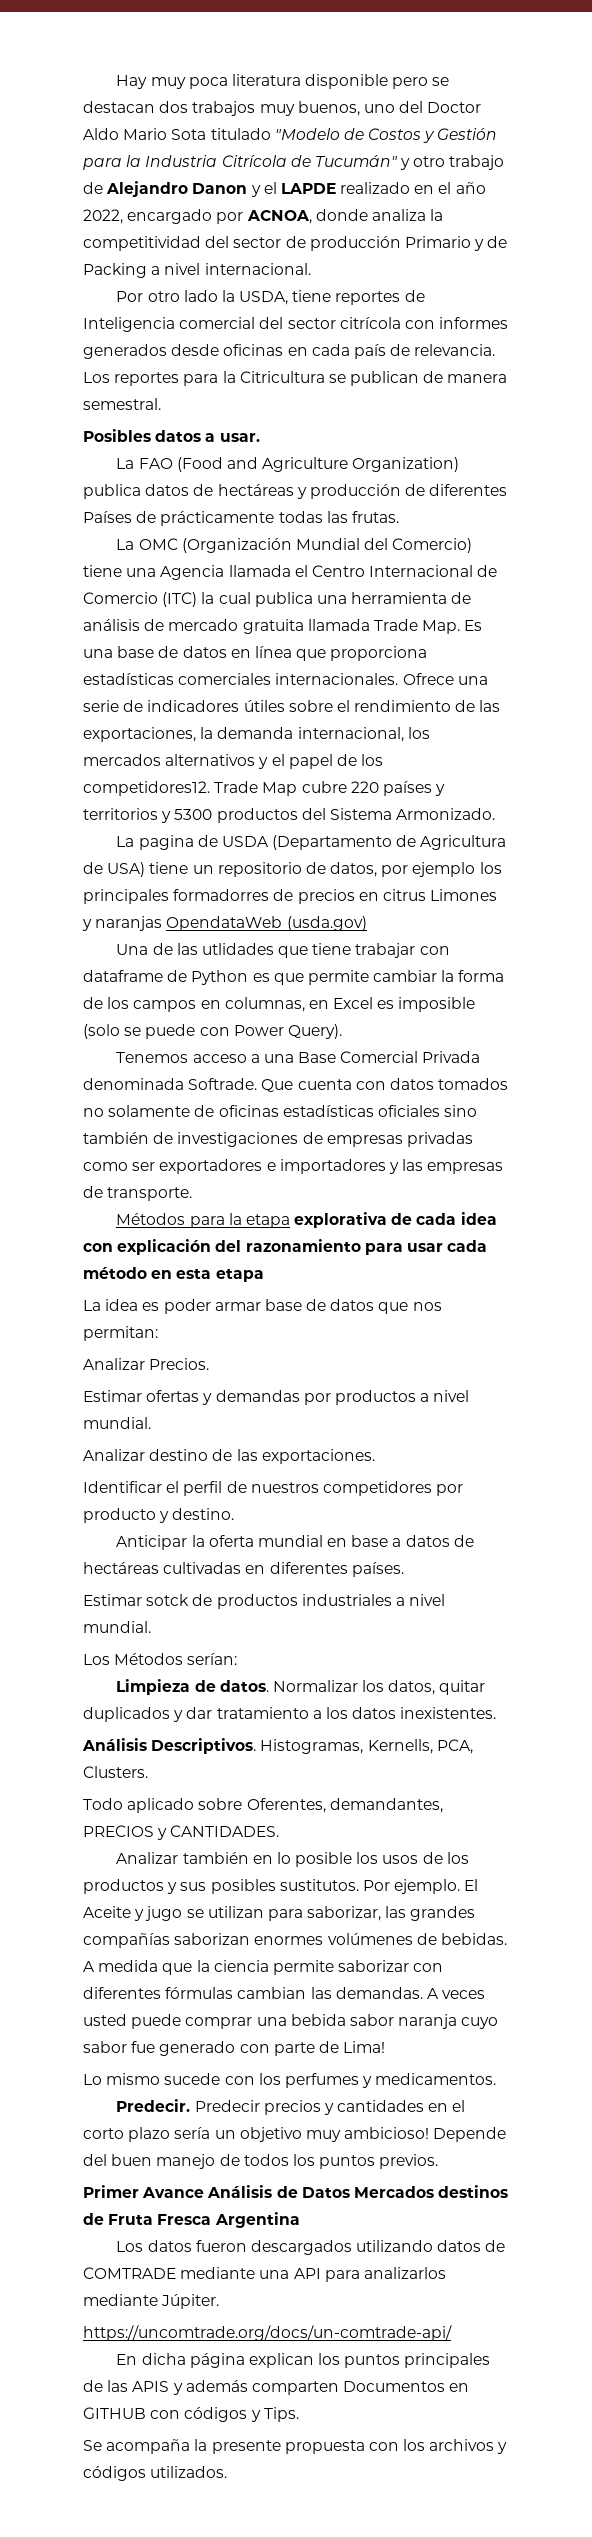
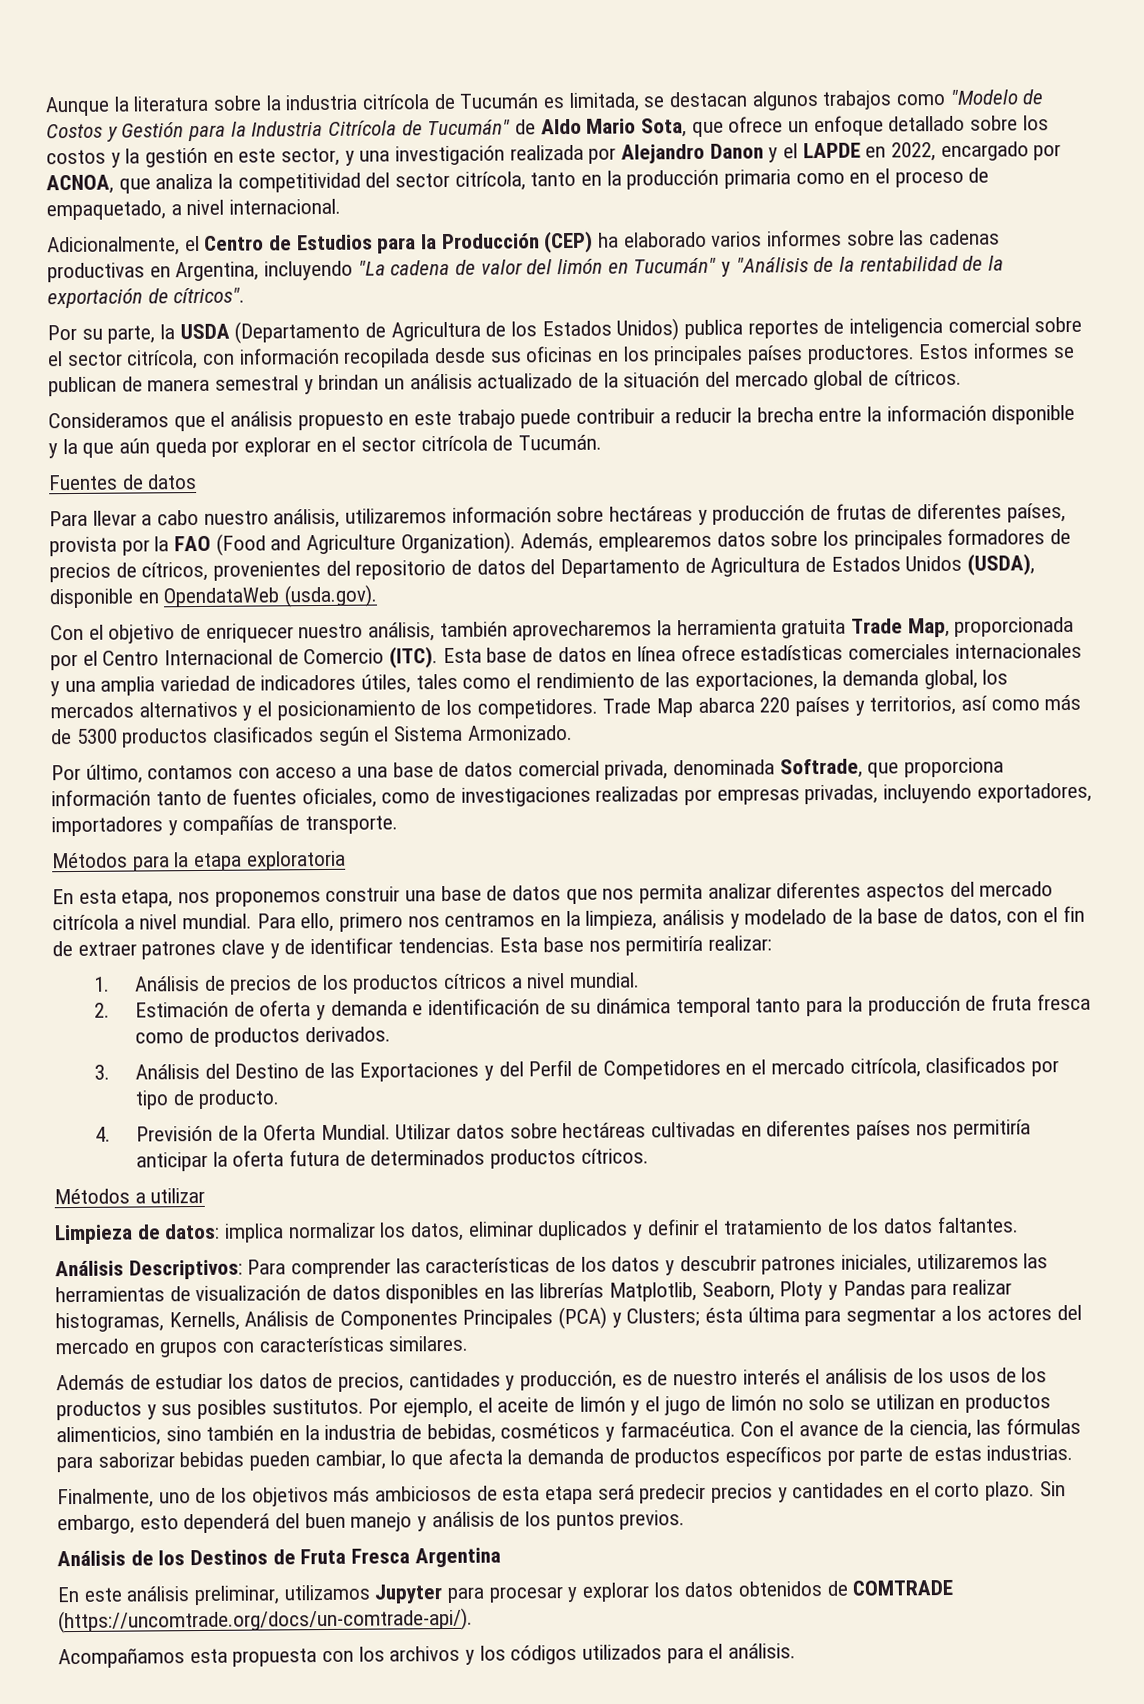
[116,74,450,89] [83,101,482,116] [83,128,271,140] Hay muy poca literatura disponible pero se destacan dos trabajos muy buenos, uno del Doctor Aldo Mario Sota titulado -> [45,90,947,117] Aunque la literatura sobre la industria citrícola de Tucumán es limitada, se destacan algunos trabajos como
[400,155,505,170] [83,182,103,194] y otro trabajo de -> [515,115,1049,138] [46,144,617,168] de Aldo Mario Sota, que ofrece un enfoque detallado sobre los costos y la gestión en este sector, y una investigación realizada por
[340,182,486,194] realizado en el año -> [865,146,887,158] en
[315,209,368,221] donde -> [118,178,151,194] que
[285,236,508,251] [83,263,311,278] [116,290,425,305] [83,317,509,332] [83,344,496,359] [83,371,508,386] [83,398,161,410] [83,429,260,442] [116,457,460,472] [83,484,508,499] [83,511,399,526] [116,538,473,553] [83,565,291,580] de producción Primario y de Packing a nivel internacional. // Por otro lado la USDA, tiene reportes de Inteligencia comercial del sector citrícola con informes generados desde oficinas en cada país de relevancia. Los reportes para la Citricultura se publican de manera semestral. // Posibles datos a usar. // La FAO (Food and Agriculture Organization) publica datos de hectáreas y producción de diferentes Países de prácticamente todas las frutas. // La OMC (Organización Mundial del Comercio) tiene una Agencia llamada -> [454,167,990,191] [46,198,342,221] [47,229,1001,257] [47,255,1005,283] [47,287,246,309] [47,316,1083,344] [47,342,1075,370] [48,369,962,397] [48,404,1076,432] [48,434,603,459] [48,473,198,491] [49,502,1066,529] [49,528,1072,557] [49,553,1036,583] [49,584,379,609] [50,616,1075,644] [50,653,78,671] citrícola, tanto en la producción primaria como en el proceso de empaquetado, a nivel internacional. // Adicionalmente, el Centro de Estudios para la Producción (CEP) ha elaborado varios informes sobre las cadenas productivas en Argentina, incluyendo "La cadena de valor del limón en Tucumán" y "Análisis de la rentabilidad de la exportación de cítricos". // Por su parte, la USDA (Departamento de Agricultura de los Estados Unidos) publica reportes de inteligencia comercial sobre el sector citrícola, con información recopilada desde sus oficinas en los principales países productores. Estos informes se publican de manera semestral y brindan un análisis actualizado de la situación del mercado global de cítricos. // Consideramos que el análisis propuesto en este trabajo puede contribuir a reducir la brecha entre la información disponible y la que aún queda por explorar en el sector citrícola de Tucumán. // Fuentes de datos // Para llevar a cabo nuestro análisis, utilizaremos información sobre hectáreas y producción de frutas de diferentes países, provista por la FAO (Food and Agriculture Organization). Además, emplearemos datos sobre los principales formadores de precios de cítricos, provenientes del repositorio de datos del Departamento de Agricultura de Estados Unidos (USDA), disponible en OpendataWeb (usda.gov). // Con el objetivo de enriquecer nuestro análisis, también aprovecharemos la herramienta gratuita Trade Map, proporcionada por
[162,592,472,607] [83,619,483,634] [83,649,113,658] (ITC) la cual publica una herramienta de análisis de mercado gratuita llamada Trade Map. Es una -> [389,646,482,669] (ITC). Esta
[296,646,428,661] [83,673,488,685] [83,700,333,712] que proporciona estadísticas comerciales internacionales. Ofrece una serie de indicadores útiles sobre -> [680,642,1082,662] [50,673,512,697] ofrece estadísticas comerciales internacionales y una amplia variedad de indicadores útiles, tales como
[297,727,404,742] internacional, -> [923,669,978,690] global,
[288,754,384,769] [83,781,210,796] papel de los competidores12. -> [276,698,598,721] posicionamiento de los competidores.
[301,781,347,793] cubre -> [697,697,755,713] abarca
[83,808,496,823] [116,835,507,850] [83,862,502,877] [83,889,498,904] [82,916,367,931] [116,943,450,958] [83,970,505,985] [83,997,476,1012] [83,1024,342,1039] [116,1051,481,1063] [83,1078,509,1092] [83,1105,478,1117] [83,1132,473,1147] [83,1159,504,1174] territorios y 5300 productos del Sistema Armonizado. // La pagina de USDA (Departamento de Agricultura de USA) tiene un repositorio de datos, por ejemplo los principales formadorres de precios en citrus Limones y naranjas OpendataWeb (usda.gov) // Una de las utlidades que tiene trabajar con dataframe de Python es que permite cambiar la forma de los campos en columnas, en Excel es imposible (solo se puede con Power Query). // Tenemos acceso a una Base Comercial Privada denominada Softrade. Que cuenta con datos tomados no solamente de oficinas estadísticas oficiales sino también de investigaciones de empresas privadas como ser exportadores e importadores y las empresas -> [869,694,1082,716] [50,724,573,748] [51,757,1005,784] [51,782,1092,809] [51,815,275,837] territorios, así como más de 5300 productos clasificados según el Sistema Armonizado. // Por último, contamos con acceso a una base de datos comercial privada, denominada Softrade, que proporciona información tanto de fuentes oficiales, como de investigaciones realizadas por empresas privadas, incluyendo exportadores, importadores y compañías
[294,1212,497,1228] [83,1239,488,1255] [83,1267,264,1282] [83,1299,261,1314] explorativa de cada idea con explicación del razonamiento para usar cada método en esta etapa // La idea es poder armar -> [245,850,346,871] [52,886,437,908] exploratoria // En esta etapa, nos proponemos construir una
[83,1326,158,1341] [83,1358,210,1370] [83,1390,470,1405] [83,1417,151,1429] [83,1449,375,1464] [83,1481,464,1496] [83,1508,235,1523] [116,1535,474,1550] [83,1562,404,1577] [83,1594,446,1609] [83,1621,151,1633] [83,1653,238,1665] permitan: // Analizar Precios. // Estimar ofertas y demandas por productos a nivel mundial. // Analizar destino de las exportaciones. // Identificar el perfil de nuestros competidores por producto y destino. // Anticipar la oferta mundial en base a datos de hectáreas cultivadas en diferentes países. // Estimar sotck de productos industriales a nivel mundial. // Los Métodos serían: -> [639,881,1054,904] [52,905,1085,933] [52,935,773,960] [93,972,641,995] [94,993,1091,1021] [135,1026,392,1047] [94,1056,1059,1082] [135,1089,281,1110] [95,1119,1031,1142] [136,1148,649,1172] [54,1187,206,1205] permita analizar diferentes aspectos del mercado citrícola a nivel mundial. Para ello, primero nos centramos en la limpieza, análisis y modelado de la base de datos, con el fin de extraer patrones clave y de identificar tendencias. Esta base nos permitiría realizar: // 1. Análisis de precios de los productos cítricos a nivel mundial. // 2. Estimación de oferta y demanda e identificación de su dinámica temporal tanto para la producción de fruta fresca como de productos derivados. // 3. Análisis del Destino de las Exportaciones y del Perfil de Competidores en el mercado citrícola, clasificados por tipo de producto. // 4. Previsión de la Oferta Mundial. Utilizar datos sobre hectáreas cultivadas en diferentes países nos permitiría anticipar la oferta futura de determinados productos cítricos. // Métodos a utilizar
[219,1680,358,1692] datos. Normalizar -> [164,1222,376,1243] datos: implica normalizar
[439,1680,486,1695] quitar -> [467,1221,534,1237] eliminar
[186,1707,497,1719] [82,1738,473,1754] [83,1766,148,1778] [83,1798,443,1813] [83,1825,280,1840] [116,1852,353,1867] dar tratamiento a los datos inexistentes. // Análisis Descriptivos. Histogramas, Kernells, PCA, Clusters. // Todo aplicado sobre Oferentes, demandantes, PRECIOS y CANTIDADES. // Analizar también en lo posible -> [646,1216,1019,1236] [55,1253,1049,1280] [55,1279,1013,1304] [55,1304,1082,1333] [55,1335,470,1358] [56,1368,914,1392] definir el tratamiento de los datos faltantes. // Análisis Descriptivos: Para comprender las características de los datos y descubrir patrones iniciales, utilizaremos las herramientas de visualización de datos disponibles en las librerías Matplotlib, Seaborn, Ploty y Pandas para realizar histogramas, Kernells, Análisis de Componentes Principales (PCA) y Clusters; ésta última para segmentar a los actores del mercado en grupos con características similares. // Además de estudiar los datos de precios, cantidades y producción, es de nuestro interés el análisis de
[394,1879,479,1894] [83,1906,476,1921] [83,1933,507,1948] [83,1960,444,1975] [83,1987,486,1999] [83,2014,499,2029] [83,2041,386,2056] [83,2073,497,2088] [116,2099,260,2112] ejemplo. El Aceite y jugo se utilizan para saborizar, las grandes compañías saborizan enormes volúmenes de bebidas. A medida que la ciencia permite saborizar con diferentes fórmulas cambian las demandas. A veces usted puede comprar una bebida sabor naranja cuyo sabor fue generado con parte de Lima! // Lo mismo sucede con los perfumes y medicamentos. // Predecir. Predecir -> [403,1393,1052,1418] [56,1417,1082,1447] [56,1444,1074,1473] [57,1483,707,1509] ejemplo, el aceite de limón y el jugo de limón no solo se utilizan en productos alimenticios, sino también en la industria de bebidas, cosméticos y farmacéutica. Con el avance de la ciencia, las fórmulas para saborizar bebidas pueden cambiar, lo que afecta la demanda de productos específicos por parte de estas industrias. // Finalmente, uno de los objetivos más ambiciosos de esta etapa será predecir
[128,2127,507,2142] [83,2154,439,2169] [83,2185,509,2198] [83,2212,300,2228] [116,2240,506,2255] [83,2267,446,2282] [83,2294,220,2309] [83,2325,452,2341] [116,2353,491,2368] [83,2380,470,2395] [83,2407,299,2422] [83,2439,281,2454] plazo sería un objetivo muy ambicioso! Depende del buen manejo de todos los puntos previos. // Primer Avance Análisis de Datos Mercados destinos de Fruta Fresca Argentina // Los datos fueron descargados utilizando datos de COMTRADE mediante una API para analizarlos mediante Júpiter. // https://uncomtrade.org/docs/un-comtrade-api/ // En dicha página explican los puntos principales de las APIS y además comparten Documentos en GITHUB con códigos y Tips. // Se acompaña la presente -> [985,1481,1066,1501] [57,1510,686,1535] [57,1547,501,1568] [57,1579,954,1606] [58,1607,473,1634] [58,1648,228,1669] plazo. Sin embargo, esto dependerá del buen manejo y análisis de los puntos previos. // Análisis de los Destinos de Fruta Fresca Argentina // En este análisis preliminar, utilizamos Jupyter para procesar y explorar los datos obtenidos de COMTRADE (https://uncomtrade.org/docs/un-comtrade-api/). // Acompañamos esta
[83,2466,228,2481] códigos utilizados. -> [479,1643,797,1665] los códigos utilizados para el análisis.

